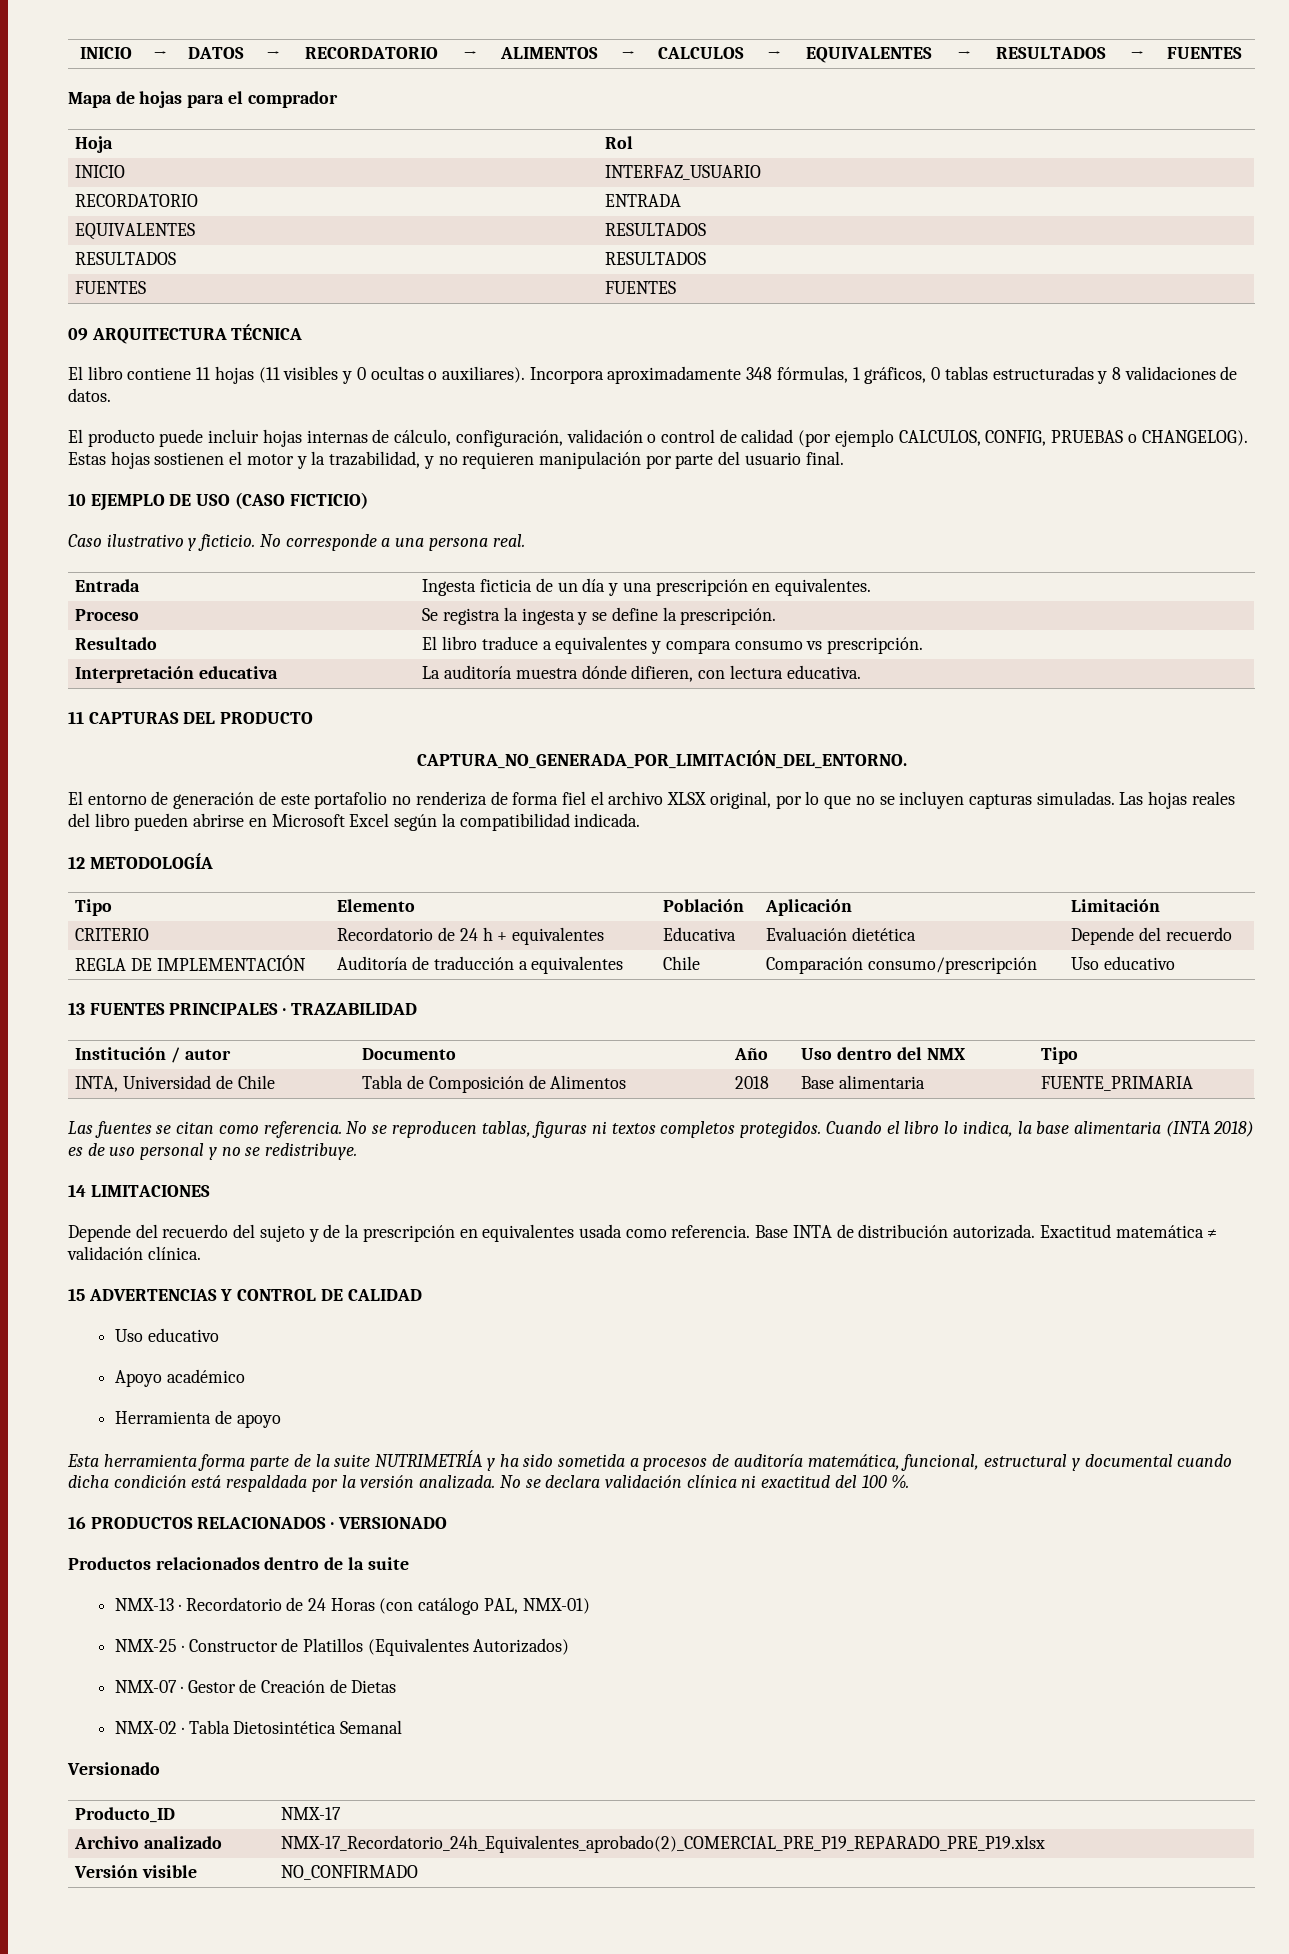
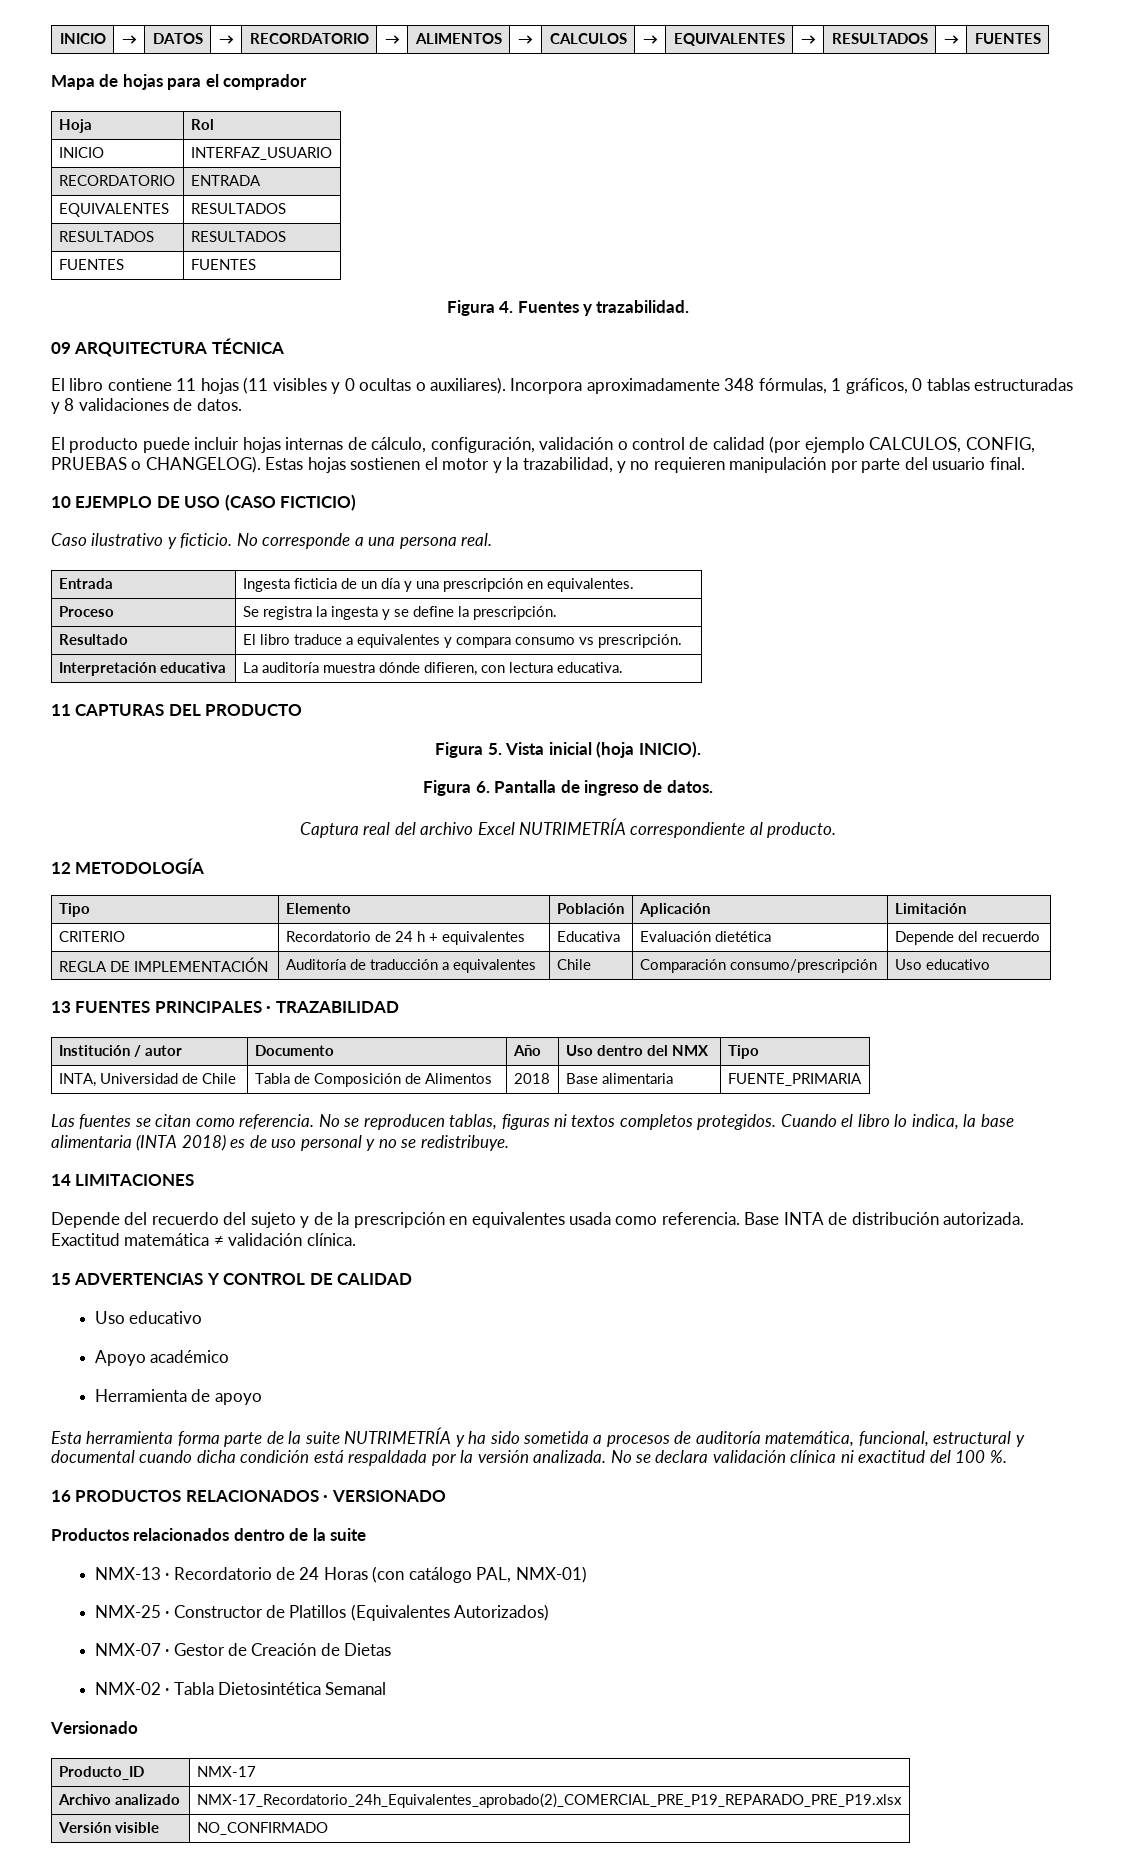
(677, 287) none -> [446,300,690,316] // Figura 4. Fuentes y trazabilidad.
[416,750,907,769] [68,791,1235,809] [68,813,641,831] CAPTURA_NO_GENERADA_POR_LIMITACIÓN_DEL_ENTORNO. // El entorno de generación de este portafolio no renderiza de forma fiel el archivo XLSX original, por lo que no se incluyen capturas simuladas. Las hojas reales del libro pueden abrirse en Microsoft Excel según la compatibilidad indicada. -> [435,741,701,758] [423,780,713,796] [299,818,837,838] Figura 5. Vista inicial (hoja INICIO). // Figura 6. Pantalla de ingreso de datos. // Captura real del archivo Excel NUTRIMETRÍA correspondiente al producto.

